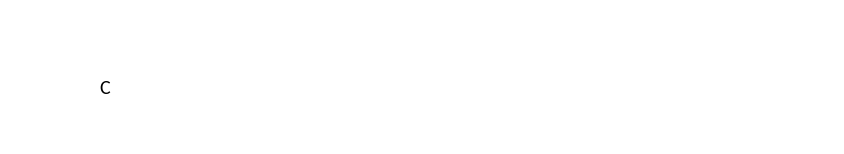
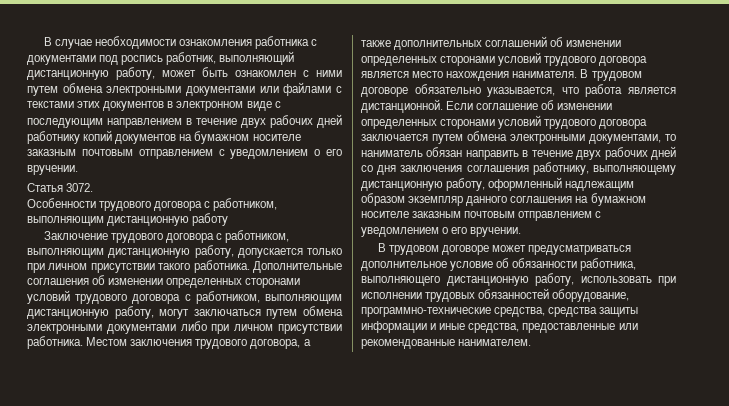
[100,81,111,94] С -> [43,36,318,49] [27,51,295,65] [27,67,342,80] [27,82,342,96] [27,101,281,111] [27,114,342,128] [27,130,301,144] [27,149,342,159] [27,165,78,175] [27,183,94,192] [27,198,278,211] [27,213,229,226] [43,230,290,243] [27,245,342,258] [27,260,342,273] [27,275,301,288] [27,290,342,304] [27,306,343,319] [27,321,342,334] [27,336,311,349] [361,36,622,50] [361,52,648,66] [361,69,642,81] [361,84,676,97] [361,99,613,113] [361,115,648,129] [361,131,676,144] [361,146,676,160] [361,162,676,175] [361,177,635,191] [361,193,646,206] [361,211,602,221] [361,227,522,237] [377,243,632,255] [361,258,637,271] [361,273,676,286] [361,288,630,302] [361,307,639,317] [361,321,638,333] [361,339,532,349] В случае необходимости ознакомления работника с документами под роспись работник, выполняющий дистанционную работу, может быть ознакомлен с ними путем обмена электронными документами или файлами с текстами этих документов в электронном виде с последующим направлением в течение двух рабочих дней работнику копий документов на бумажном носителе заказным почтовым отправлением с уведомлением о его вручении. // Статья 3072. // Особенности трудового договора с работником, выполняющим дистанционную работу // Заключение трудового договора с работником, выполняющим дистанционную работу, допускается только при личном присутствии такого работника. Дополнительные соглашения об изменении определенных сторонами условий трудового договора с работником, выполняющим дистанционную работу, могут заключаться путем обмена электронными документами либо при личном присутствии работника. Местом заключения трудового договора, а также дополнительных соглашений об изменении определенных сторонами условий трудового договора является место нахождения нанимателя. В трудовом договоре обязательно указывается, что работа является дистанционной. Если соглашение об изменении определенных сторонами условий трудового договора заключается путем обмена электронными документами, то наниматель обязан направить в течение двух рабочих дней со дня заключения соглашения работнику, выполняющему дистанционную работу, оформленный надлежащим образом экземпляр данного соглашения на бумажном носителе заказным почтовым отправлением с уведомлением о его вручении. // В трудовом договоре может предусматриваться дополнительное условие об обязанности работника, выполняющего дистанционную работу, использовать при исполнении трудовых обязанностей оборудование, программно-технические средства, средства защиты информации и иные средства, предоставленные или рекомендованные нанимателем.

